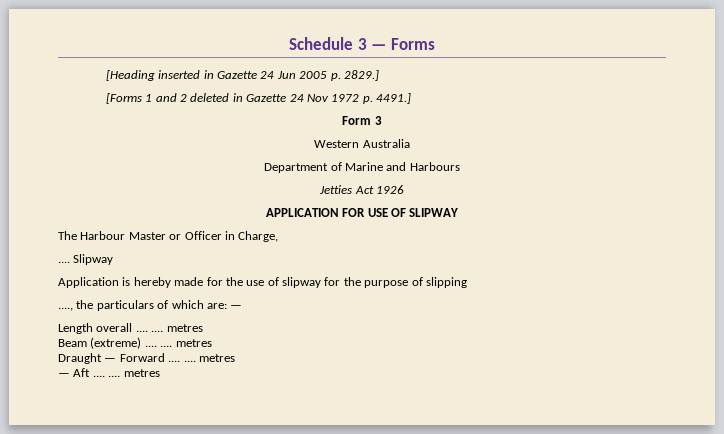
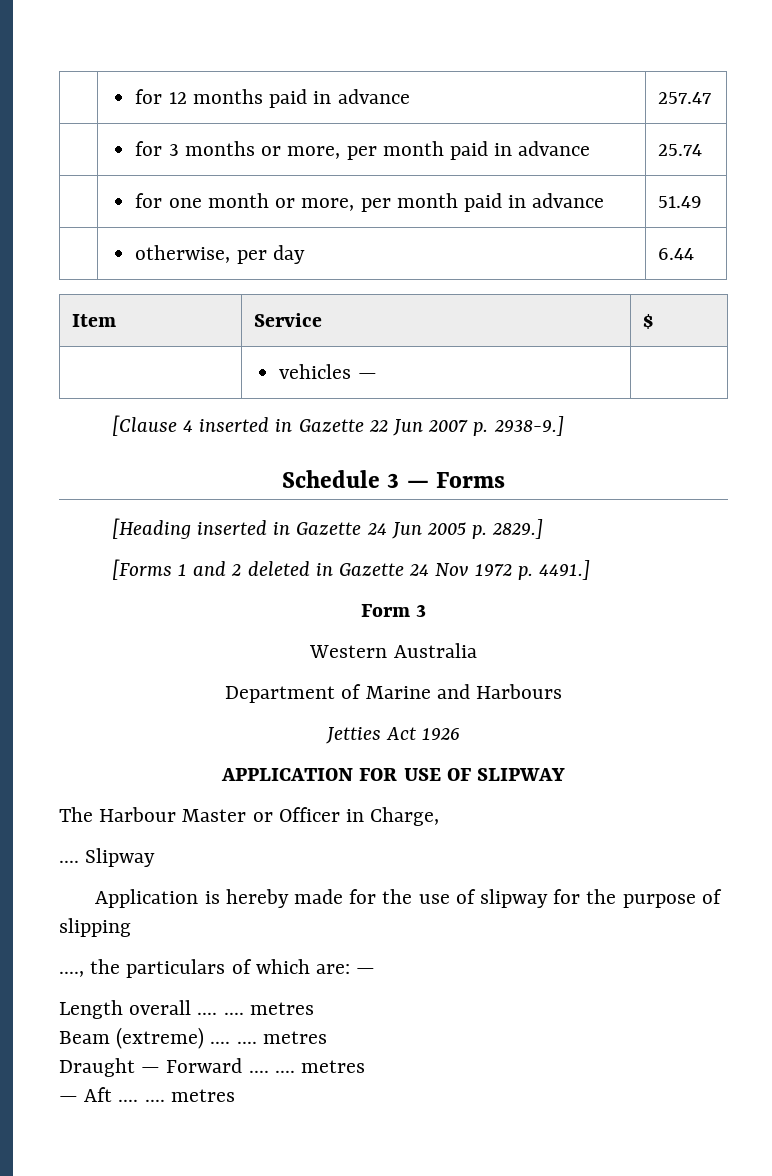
(289, 43) none -> [135,89,410,108] [658,92,712,104] [135,141,591,160] [658,144,703,156] [135,193,605,212] [658,196,703,208] [135,245,305,264] [658,248,695,260] [72,314,117,327] [254,313,323,327] [643,314,654,329] [279,364,377,379] [111,415,564,436] | for 12 months paid in advance | 257.47 // | for 3 months or more, per month paid in advance | 25.74 // | for one month or more, per month paid in advance | 51.49 // | otherwise, per day | 6.44 // Item | Service | $ // | vehicles — | // [Clause 4 inserted in Gazette 22 Jun 2007 p. 2938-9.] //

